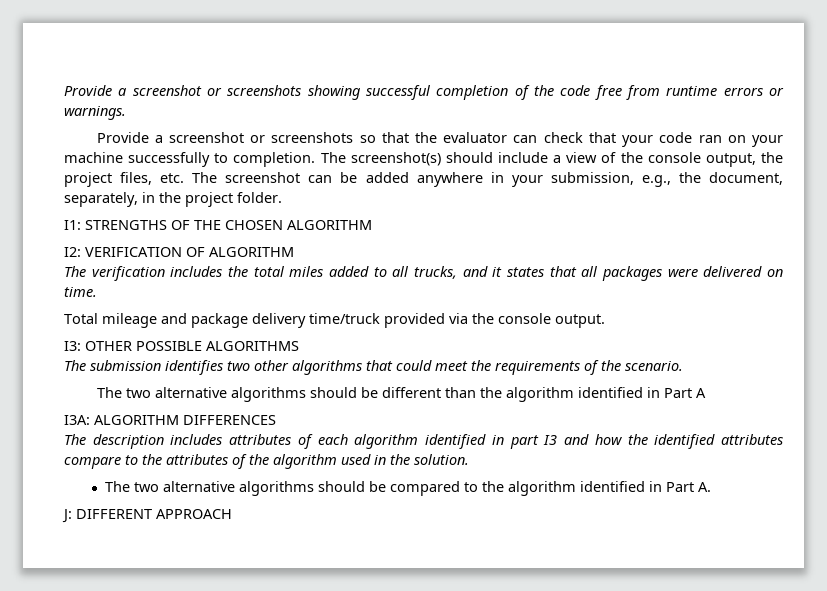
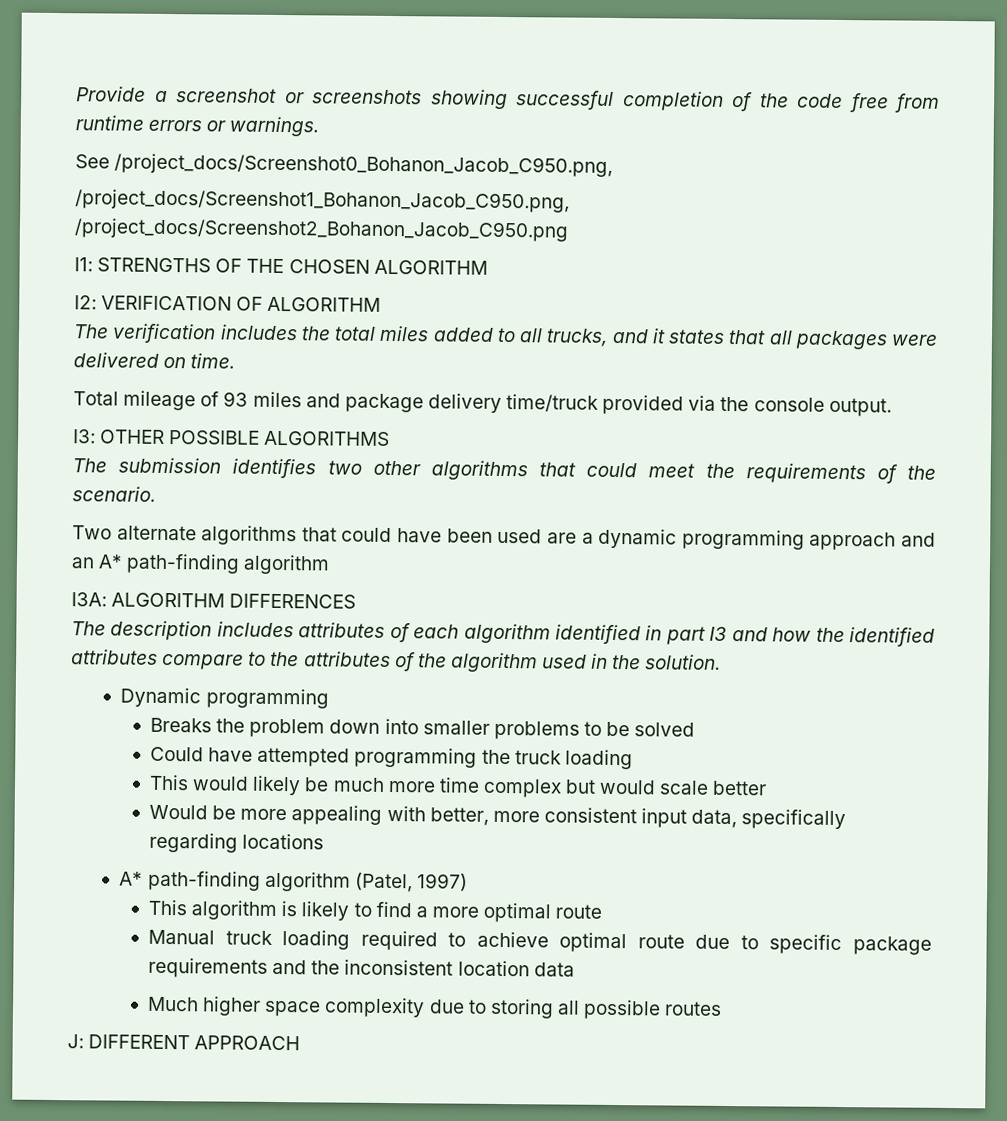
[96,132,784,147] [64,152,783,167] [64,172,783,187] [64,192,282,207] Provide a screenshot or screenshots so that the evaluator can check that your code ran on your machine successfully to completion. The screenshot(s) should include a view of the console output, the project files, etc. The screenshot can be added anywhere in your submission, e.g., the document, separately, in the project folder. -> [75,153,614,177] [75,189,570,213] [74,218,569,242] See /project_docs/Screenshot0_Bohanon_Jacob_C950.png, // /project_docs/Screenshot1_Bohanon_Jacob_C950.png, /project_docs/Screenshot2_Bohanon_Jacob_C950.png
(157, 320) none -> [200,391,302,408] of 93 miles
[96,387,706,402] The two alternative algorithms should be different than the algorithm identified in Part A -> [72,525,936,551] [71,553,331,575] Two alternate algorithms that could have been used are a dynamic programming approach and an A* path-finding algorithm
[105,481,712,496] The two alternative algorithms should be compared to the algorithm identified in Part A. -> [120,687,329,709] [150,717,696,740] [150,746,633,770] [149,774,768,798] [149,804,847,830] [149,832,325,853] [119,870,468,893] [148,899,603,923] [148,929,932,955] [148,957,575,978] [147,996,723,1020] Dynamic programming // Breaks the problem down into smaller problems to be solved // Could have attempted programming the truck loading // This would likely be much more time complex but would scale better // Would be more appealing with better, more consistent input data, specifically regarding locations // A* path-finding algorithm (Patel, 1997) // This algorithm is likely to find a more optimal route // Manual truck loading required to achieve optimal route due to specific package requirements and the inconsistent location data // Much higher space complexity due to storing all possible routes

